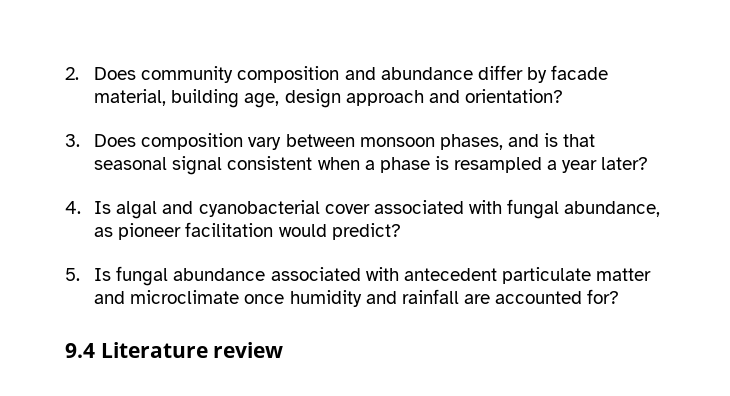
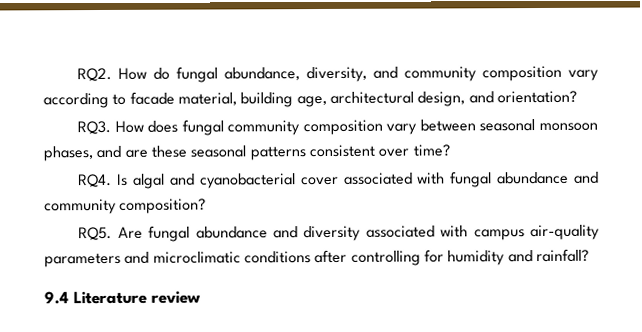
[65,65,547,83] 2. Does community composition and abundance differ by -> [77,65,600,83] [43,92,127,109] RQ2. How do fungal abundance, diversity, and community composition vary according to
[284,89,424,108] design approach -> [329,91,466,107] architectural design,
[65,134,137,147] 3. Does -> [77,119,301,136] RQ3. How does fungal community
(355, 140) none -> [479,119,536,132] seasonal
[544,133,596,147] [94,156,649,175] [65,201,81,214] is that seasonal signal consistent when a phase is resampled a year later? // 4. -> [124,144,450,161] [78,173,113,188] are these seasonal patterns consistent over time? // RQ4.
[564,201,661,217] [94,222,401,240] [65,266,652,286] [94,289,620,307] abundance, as pioneer facilitation would predict? // 5. Is fungal abundance associated with antecedent particulate matter and microclimate once humidity and rainfall are accounted for? -> [497,171,600,185] [44,198,207,215] [78,224,600,242] [44,248,589,268] abundance and community composition? // RQ5. Are fungal abundance and diversity associated with campus air-quality parameters and microclimatic conditions after controlling for humidity and rainfall?

